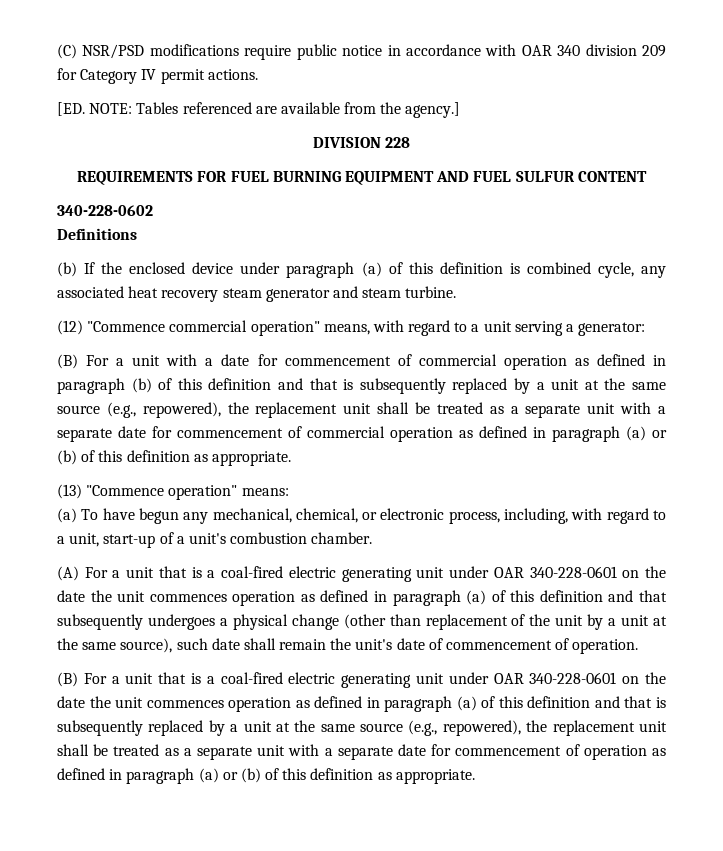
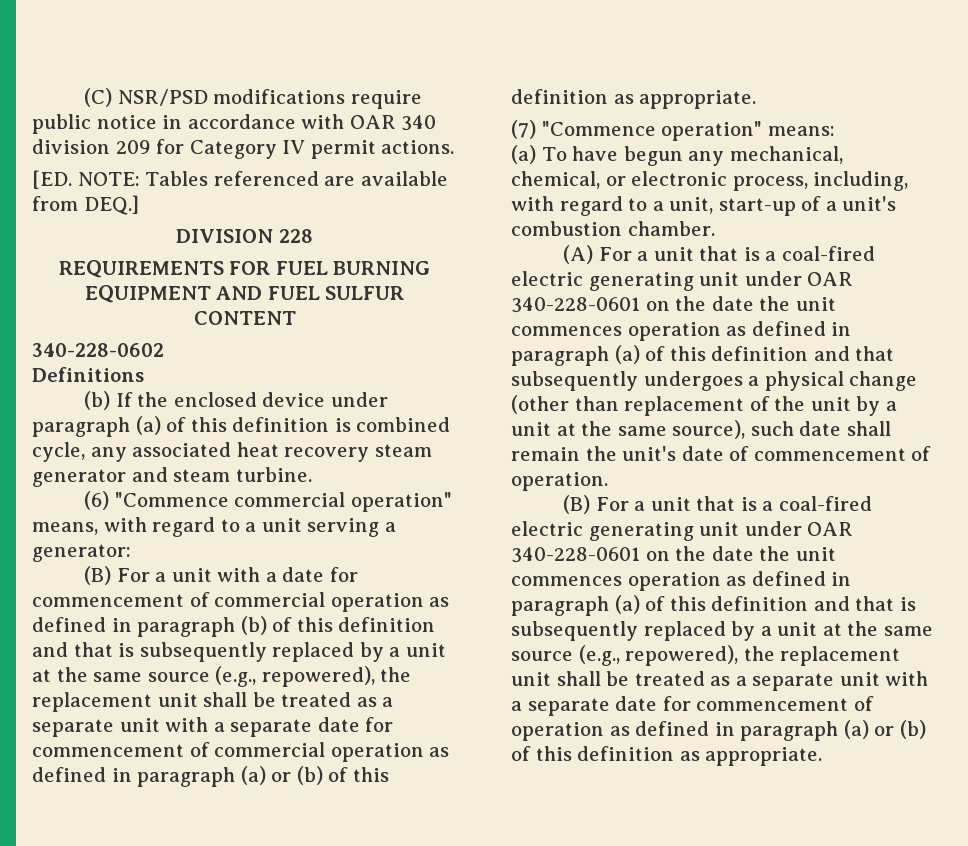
[380,102,461,118] the agency.] -> [83,195,139,215] DEQ.]
[57,320,83,335] (12) -> [84,491,110,510] (6)
[57,484,82,499] (13) -> [511,120,536,139] (7)

